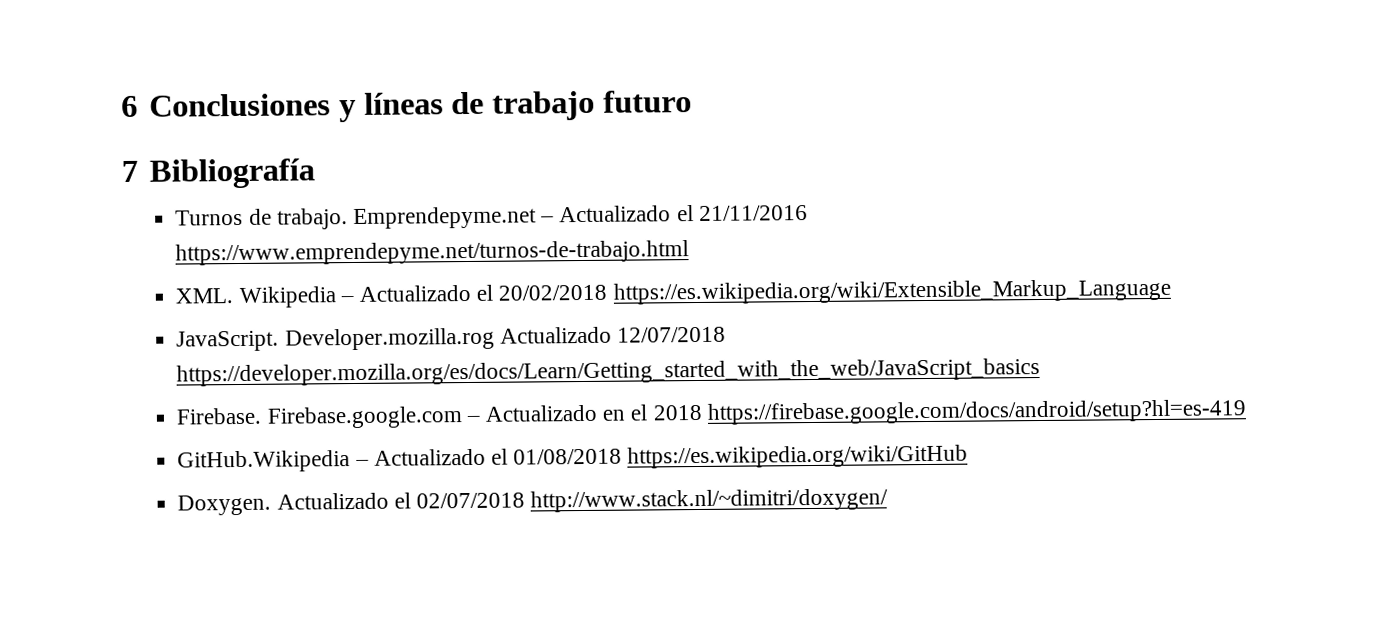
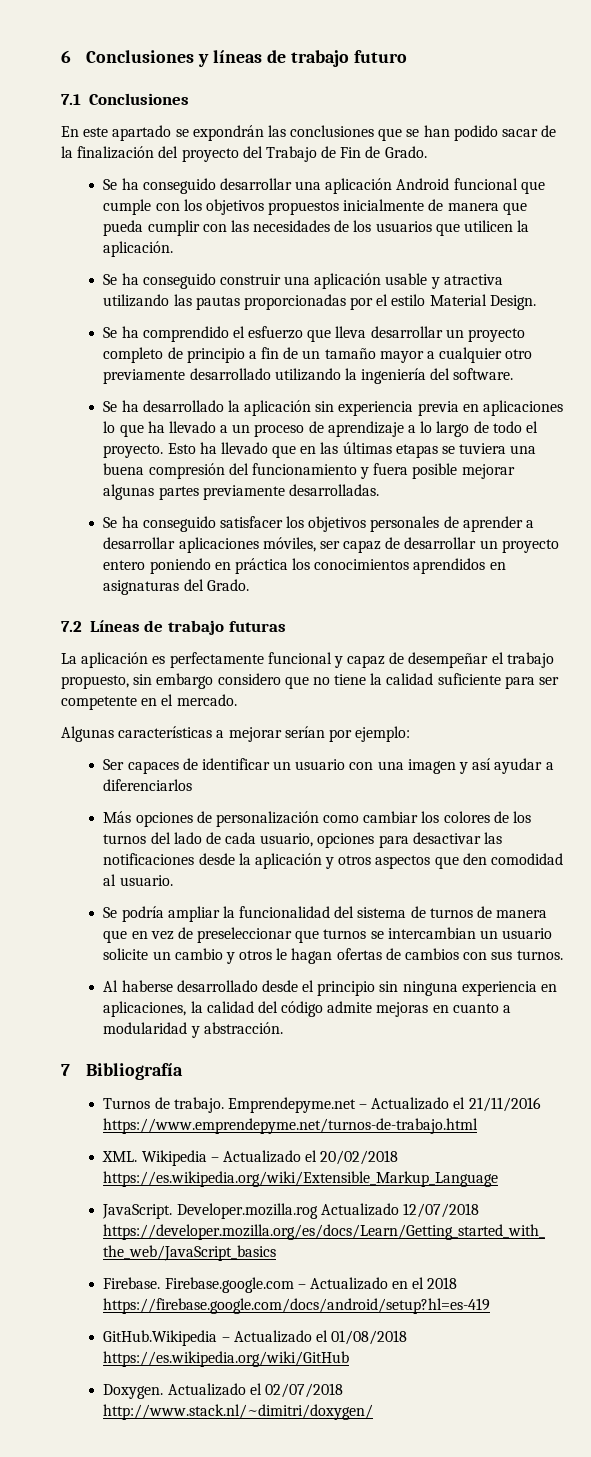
(692, 101) none -> [61,93,189,105] [61,125,557,141] [61,146,427,162] [103,178,545,194] [103,199,527,215] [103,220,530,236] [103,241,174,257] [103,273,503,289] [103,294,536,310] [103,326,526,342] [103,347,533,363] [103,368,514,384] [103,400,564,416] [103,421,538,437] [103,442,537,458] [103,463,515,479] [103,484,379,500] [103,516,535,532] [103,537,559,553] [103,558,506,574] [103,579,249,595] [61,620,286,635] [61,652,554,668] [61,673,560,689] [61,694,237,710] [61,726,411,742] [103,758,554,774] [103,779,193,791] [103,811,532,827] [103,832,503,848] [103,853,564,869] [103,874,173,886] [103,906,548,922] [103,927,553,943] [103,948,563,964] [103,980,558,996] [103,1001,512,1017] [103,1022,283,1038] // 7.1 Conclusiones // En este apartado se expondrán las conclusiones que se han podido sacar de la finalización del proyecto del Trabajo de Fin de Grado. // Se ha conseguido desarrollar una aplicación Android funcional que cumple con los objetivos propuestos inicialmente de manera que pueda cumplir con las necesidades de los usuarios que utilicen la aplicación. // Se ha conseguido construir una aplicación usable y atractiva utilizando las pautas proporcionadas por el estilo Material Design. // Se ha comprendido el esfuerzo que lleva desarrollar un proyecto completo de principio a fin de un tamaño mayor a cualquier otro previamente desarrollado utilizando la ingeniería del software. // Se ha desarrollado la aplicación sin experiencia previa en aplicaciones lo que ha llevado a un proceso de aprendizaje a lo largo de todo el proyecto. Esto ha llevado que en las últimas etapas se tuviera una buena compresión del funcionamiento y fuera posible mejorar algunas partes previamente desarrolladas. // Se ha conseguido satisfacer los objetivos personales de aprender a desarrollar aplicaciones móviles, ser capaz de desarrollar un proyecto entero poniendo en práctica los conocimientos aprendidos en asignaturas del Grado. // 7.2 Líneas de trabajo futuras // La aplicación es perfectamente funcional y capaz de desempeñar el trabajo propuesto, sin embargo considero que no tiene la calidad suficiente para ser competente en el mercado. // Algunas características a mejorar serían por ejemplo: // Ser capaces de identificar un usuario con una imagen y así ayudar a diferenciarlos // Más opciones de personalización como cambiar los colores de los turnos del lado de cada usuario, opciones para desactivar las notificaciones desde la aplicación y otros aspectos que den comodidad al usuario. // Se podría ampliar la funcionalidad del sistema de turnos de manera que en vez de preseleccionar que turnos se intercambian un usuario solicite un cambio y otros le hagan ofertas de cambios con sus turnos. // Al haberse desarrollado desde el principio sin ninguna experiencia en aplicaciones, la calidad del código admite mejoras en cuanto a modularidad y abstracción.

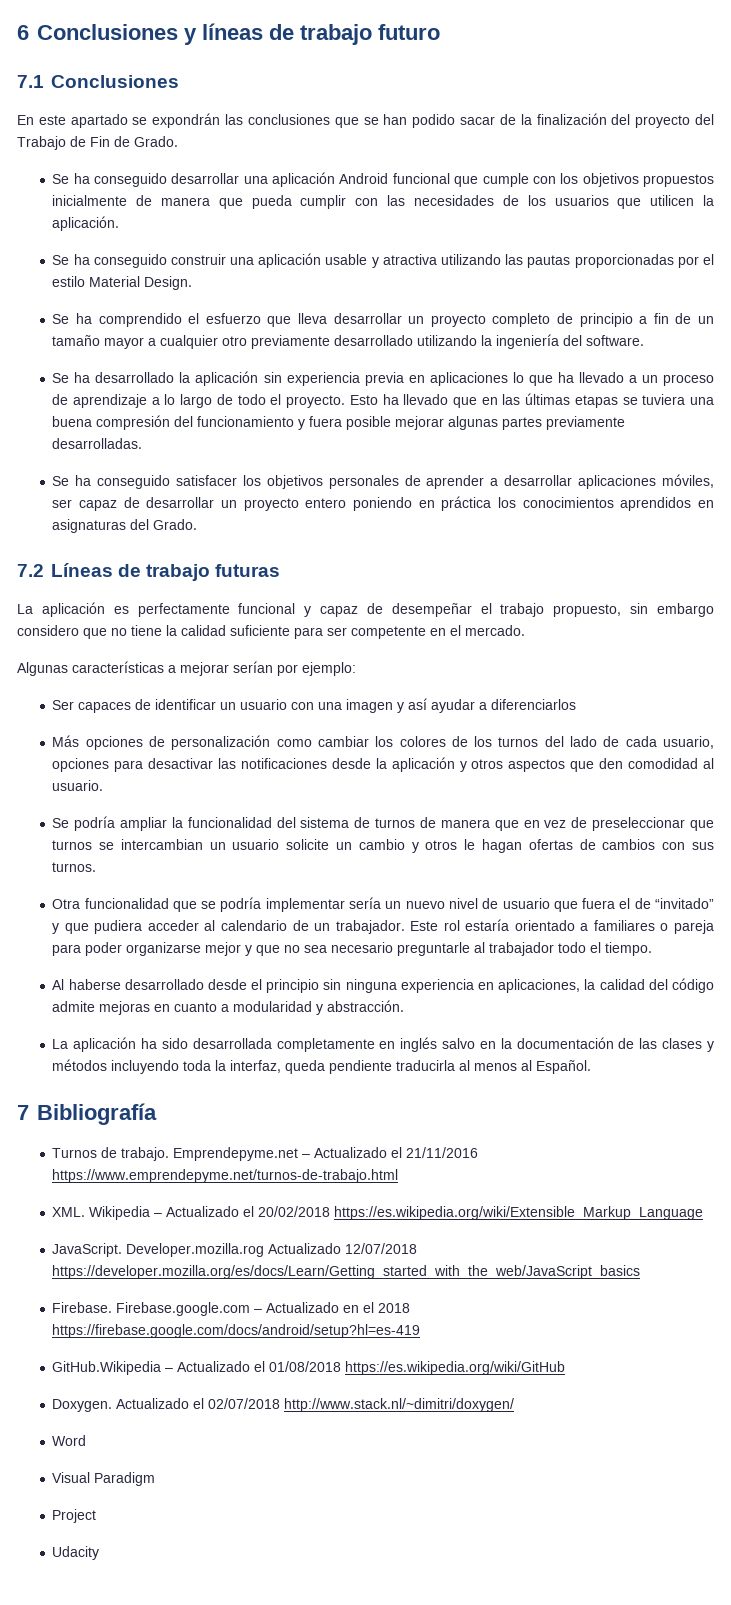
(563, 955) none -> [52,897,714,912] [52,919,714,934] [52,942,653,956] // Otra funcionalidad que se podría implementar sería un nuevo nivel de usuario que fuera el de “invitado” y que pudiera acceder al calendario de un trabajador. Este rol estaría orientado a familiares o pareja para poder organizarse mejor y que no sea necesario preguntarle al trabajador todo el tiempo.
(283, 1028) none -> [52,1037,714,1052] [52,1059,592,1074] // La aplicación ha sido desarrollada completamente en inglés salvo en la documentación de las clases y métodos incluyendo toda la interfaz, queda pendiente traducirla al menos al Español.
(374, 1412) none -> [52,1435,87,1446] [52,1472,156,1486] [52,1509,97,1523] [52,1546,100,1560] // Word // Visual Paradigm // Project // Udacity

